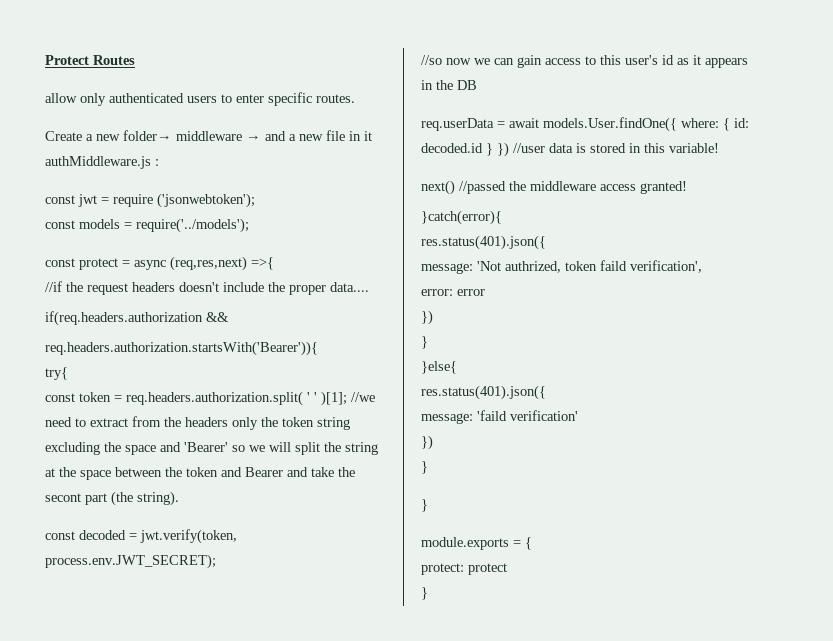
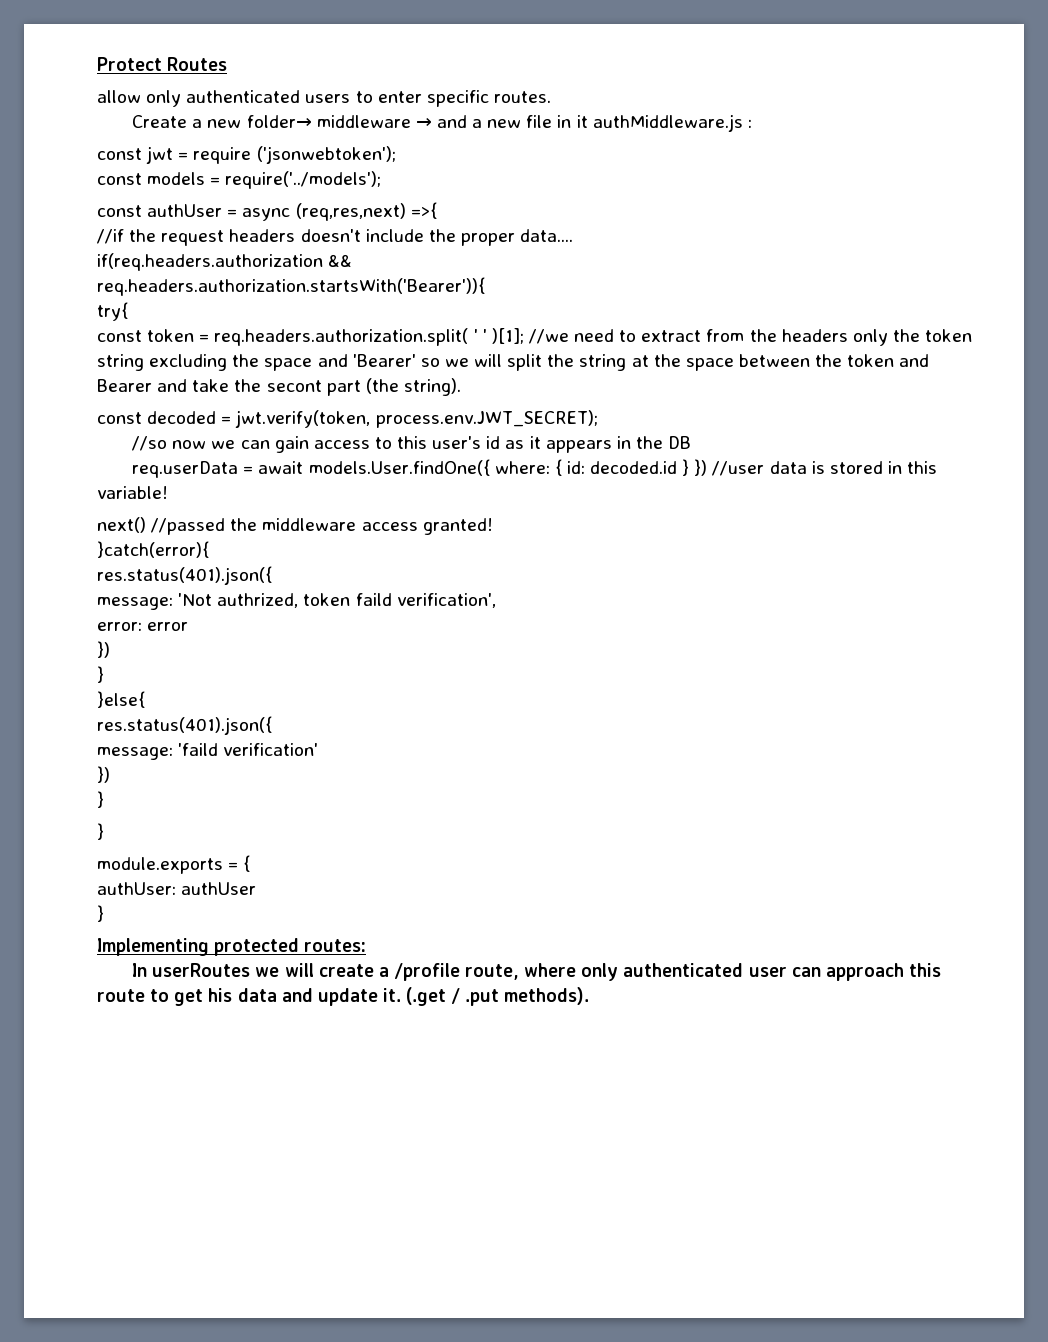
[79,258,118,270] protect -> [147,204,223,217] authUser
[421,563,507,575] [421,587,428,600] protect: protect // } -> [97,882,257,895] [97,905,104,922] [97,938,367,956] [132,963,941,981] [97,987,590,1006] authUser: authUser // } // Implementing protected routes: // In userRoutes we will create a /profile route, where only authenticated user can approach this route to get his data and update it. (.get / .put methods).

